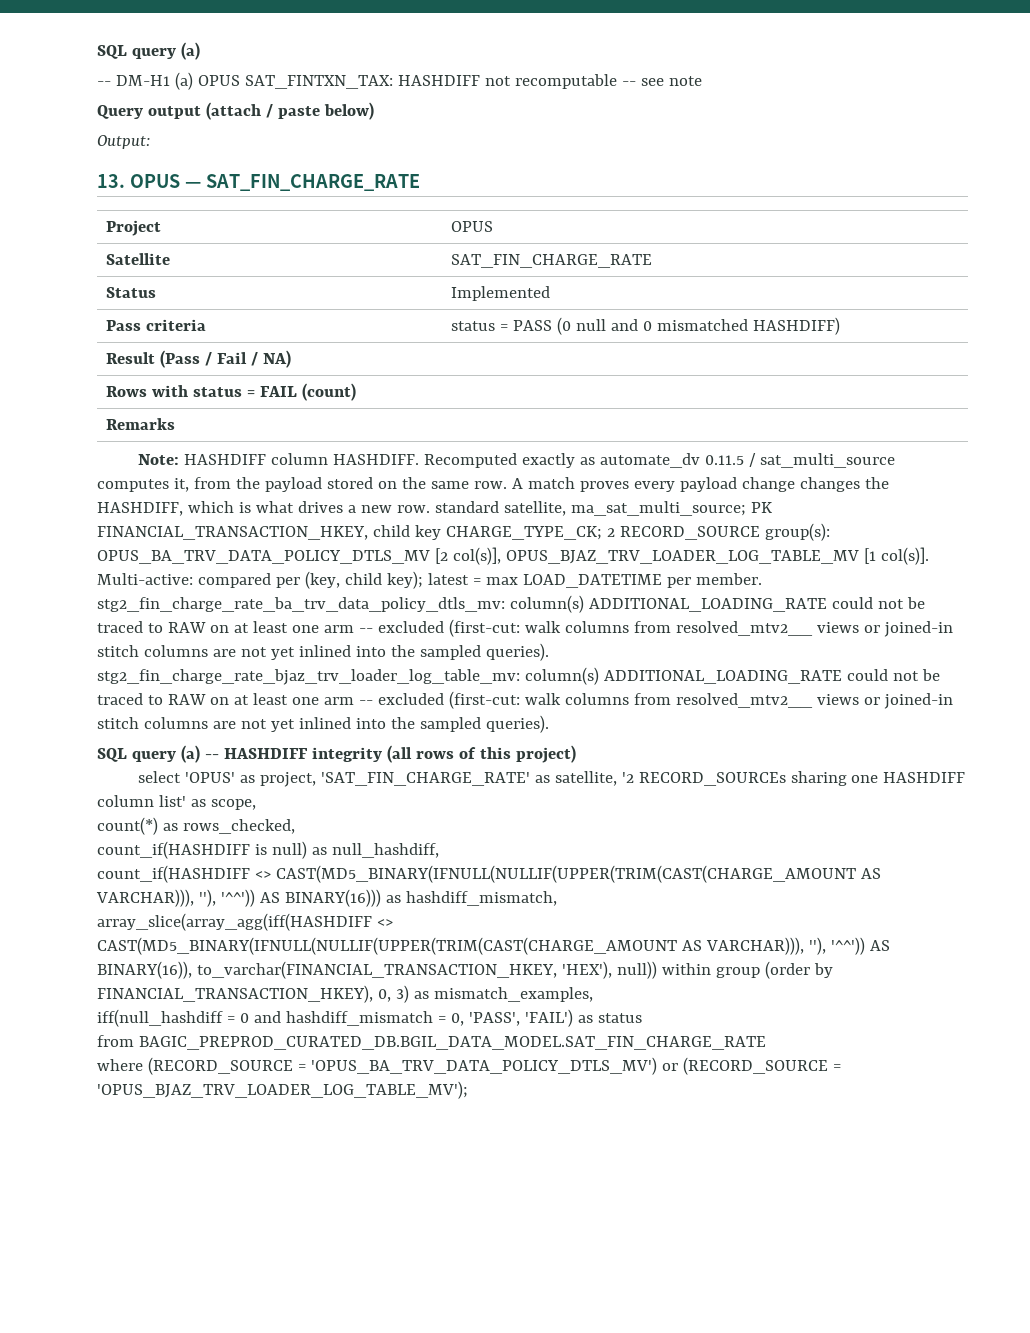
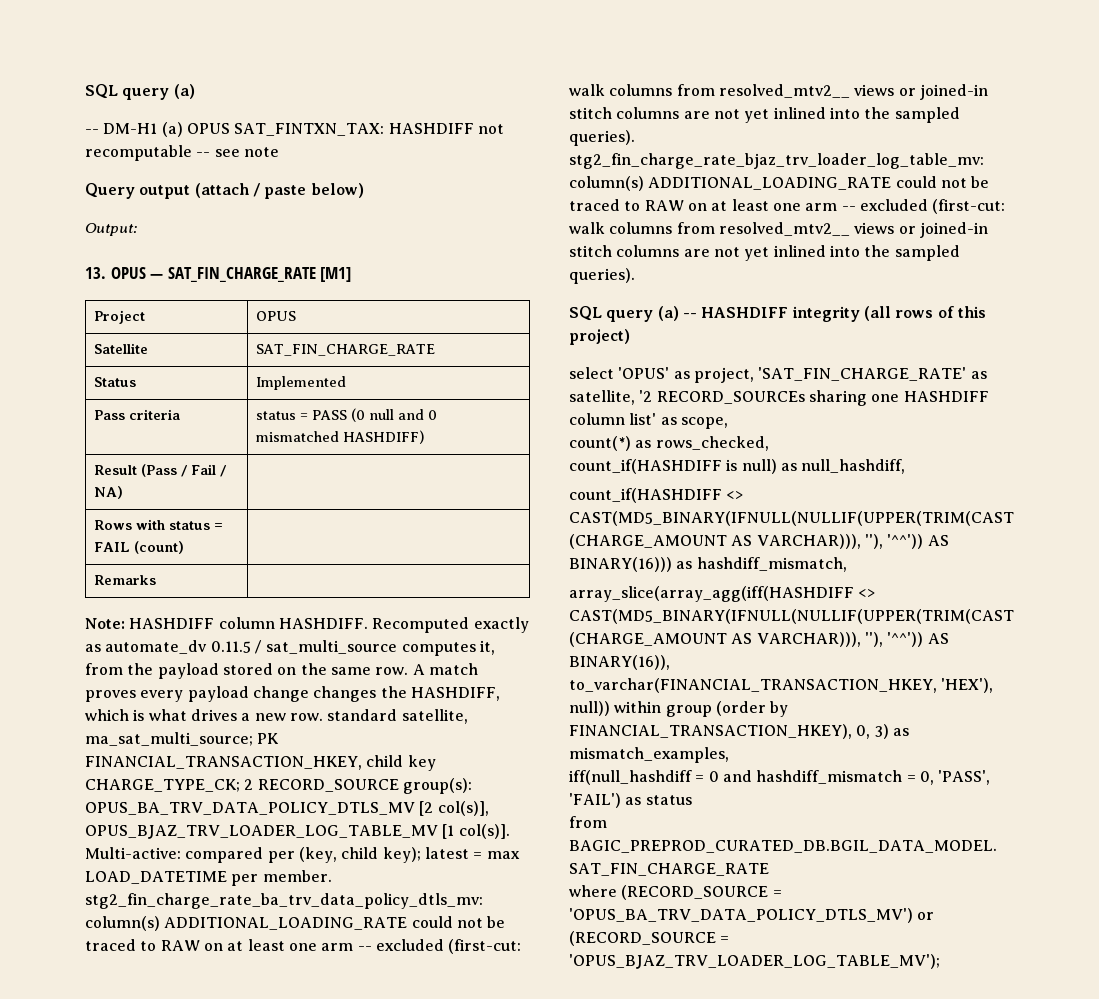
(420, 182) none -> [320,267,352,282] [M1]

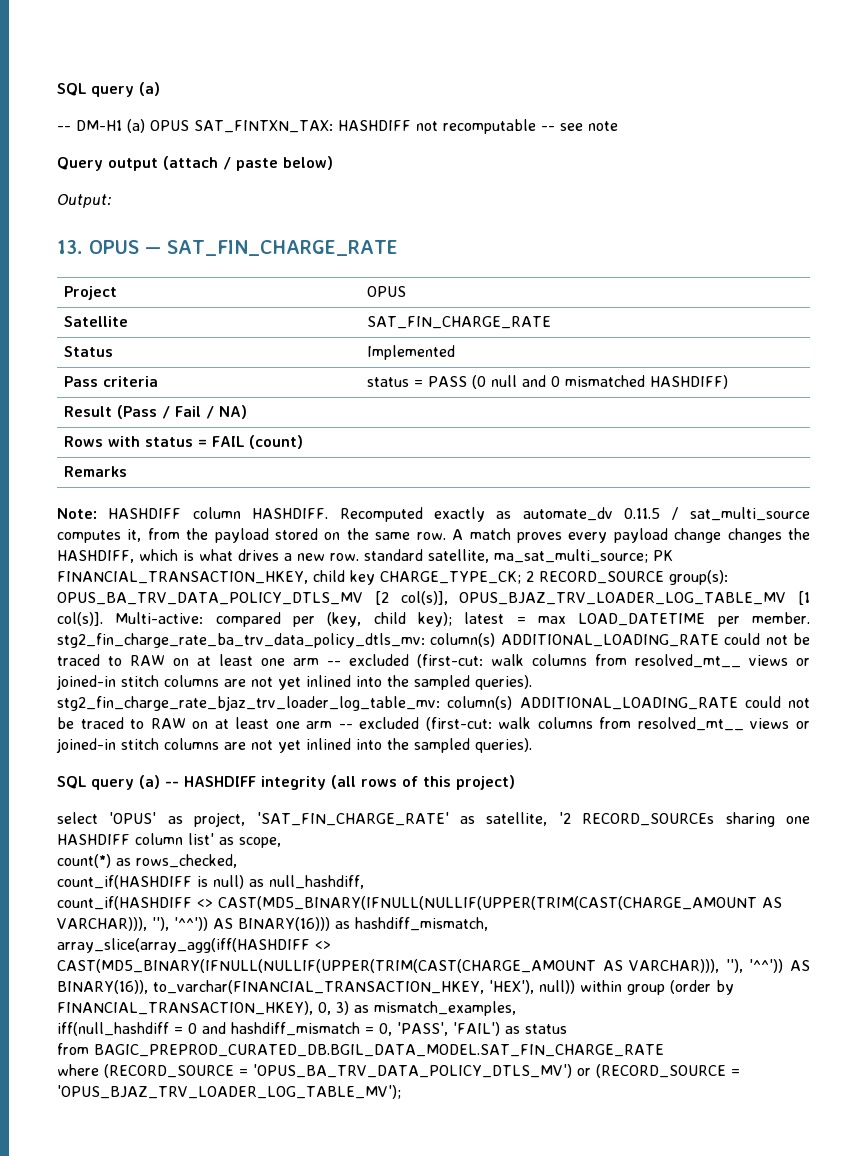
[320,267,352,282] [M1] -> (398, 248) none
[718,84,850,98] resolved_mtv2__ -> [635,654,741,668] resolved_mt__
[718,222,850,236] resolved_mtv2__ -> [637,717,744,731] resolved_mt__

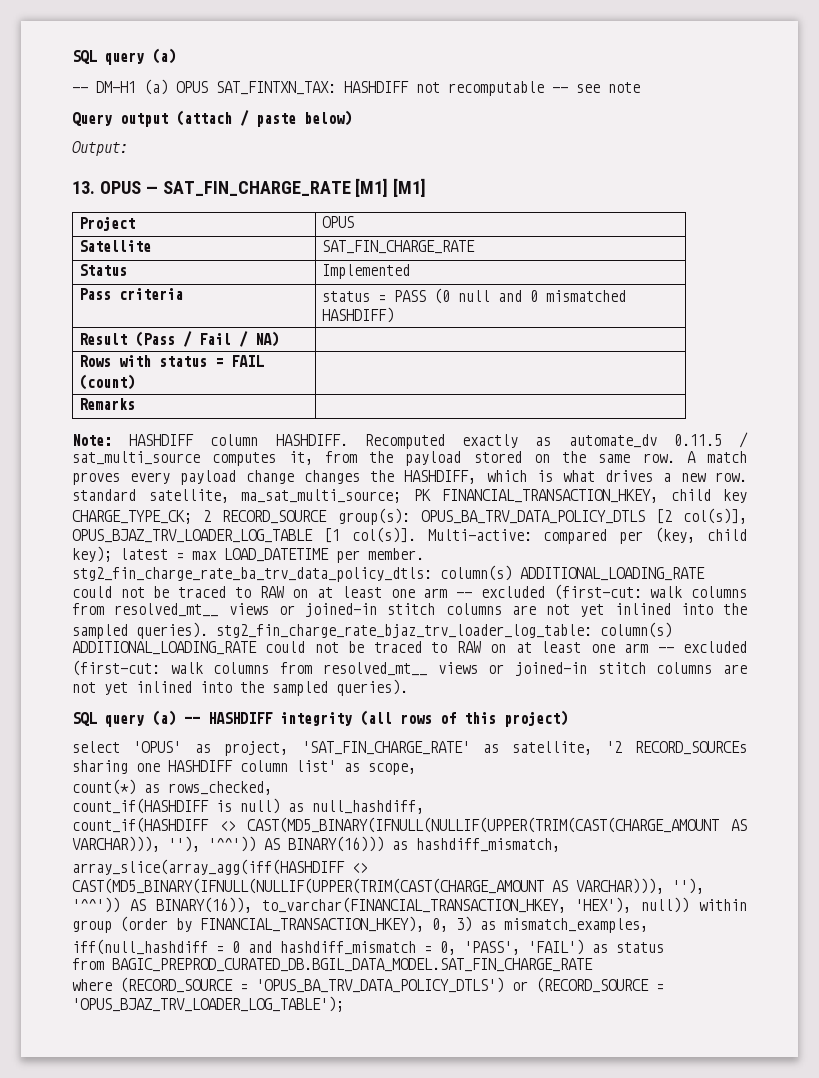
(398, 248) none -> [355,178,427,197] [M1] [M1]
[57,592,363,605] OPUS_BA_TRV_DATA_POLICY_DTLS_MV -> [420,510,645,524] OPUS_BA_TRV_DATA_POLICY_DTLS
[459,592,787,605] OPUS_BJAZ_TRV_LOADER_LOG_TABLE_MV -> [72,529,313,543] OPUS_BJAZ_TRV_LOADER_LOG_TABLE
[57,633,425,648] stg2_fin_charge_rate_ba_trv_data_policy_dtls_mv: -> [72,567,432,582] stg2_fin_charge_rate_ba_trv_data_policy_dtls:
[57,696,440,711] stg2_fin_charge_rate_bjaz_trv_loader_log_table_mv: -> [216,624,592,638] stg2_fin_charge_rate_bjaz_trv_loader_log_table:
[253,1064,572,1078] 'OPUS_BA_TRV_DATA_POLICY_DTLS_MV') -> [256,977,504,993] 'OPUS_BA_TRV_DATA_POLICY_DTLS')
[57,1085,401,1099] 'OPUS_BJAZ_TRV_LOADER_LOG_TABLE_MV'); -> [72,996,344,1012] 'OPUS_BJAZ_TRV_LOADER_LOG_TABLE');

